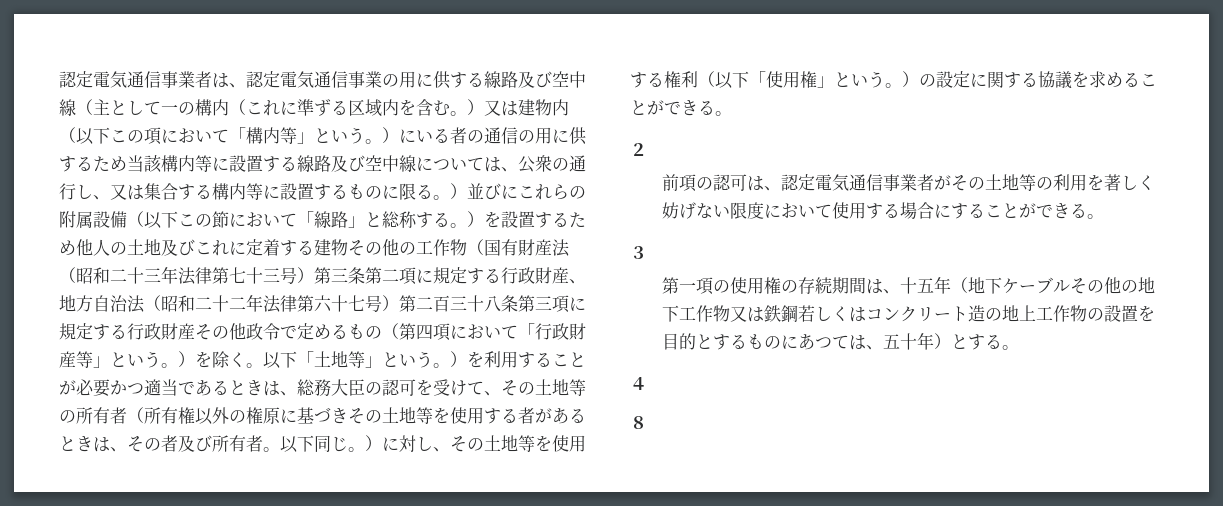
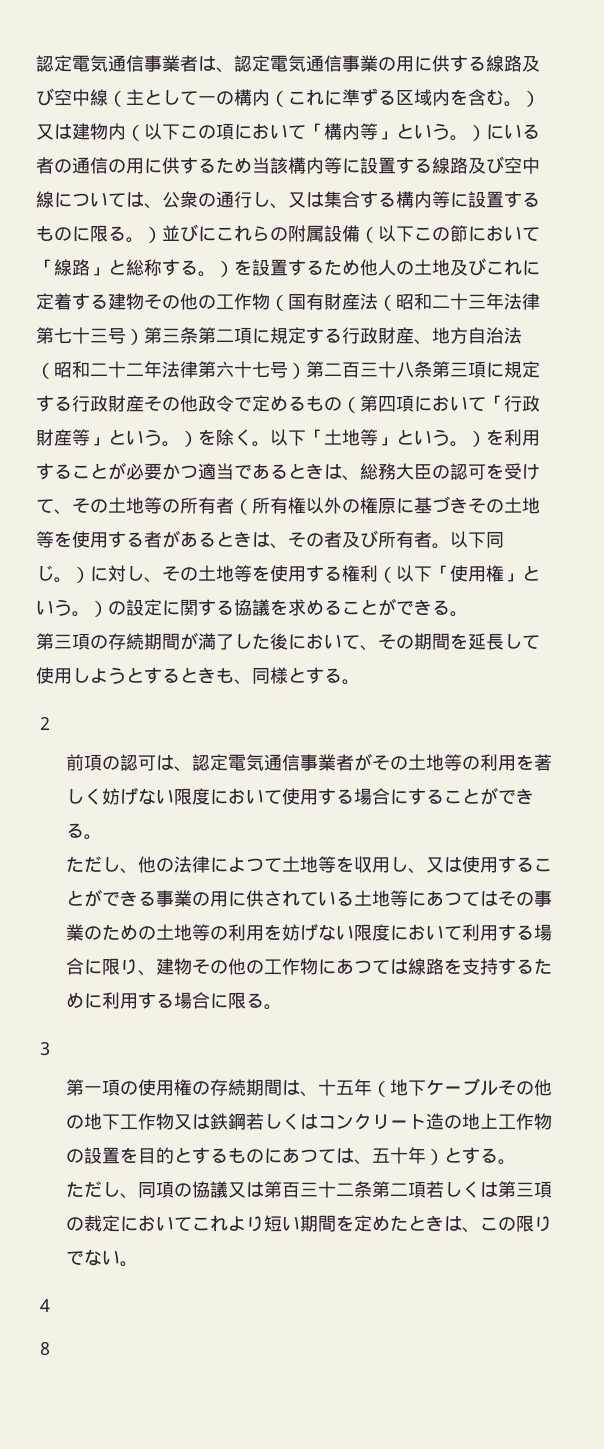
(732, 113) none -> [36,632,540,651] [36,667,360,685] // 第三項の存続期間が満了した後において、その期間を延長して使用しようとするときも、同様とする。
(1104, 216) none -> [65,856,552,874] [65,889,552,907] [65,923,552,941] [65,958,552,976] [65,992,282,1010] // ただし、他の法律によつて土地等を収用し、又は使用することができる事業の用に供されている土地等にあつてはその事業のための土地等の利用を妨げない限度において利用する場合に限り、建物その他の工作物にあつては線路を支持するために利用する場合に限る。
(1019, 347) none -> [65,1181,552,1199] [65,1215,552,1233] [65,1249,138,1267] // ただし、同項の協議又は第百三十二条第二項若しくは第三項の裁定においてこれより短い期間を定めたときは、この限りでない。

